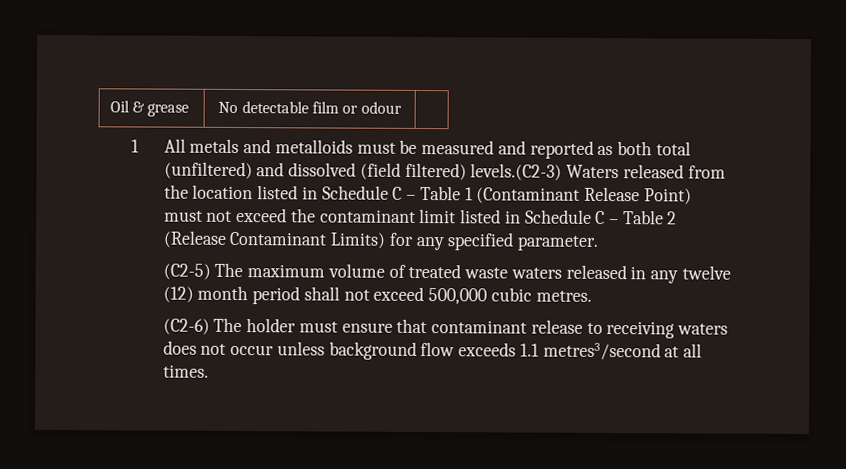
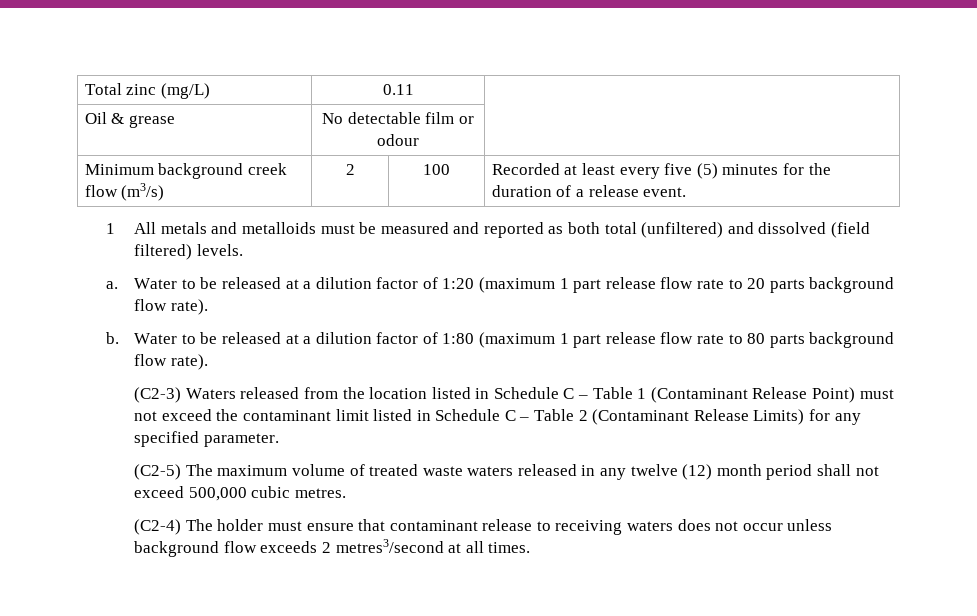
(109, 106) none -> [84,83,211,99] [382,84,414,95] Total zinc (mg/L) | 0.11 | //
(402, 107) none -> [84,163,288,179] [84,183,165,201] [345,164,355,175] [423,164,450,175] [491,163,831,179] [491,185,687,197] // Minimum background creek flow (m3/s) | 2 | 100 | Recorded at least every five (5) minutes for the duration of a release event.
[470,163,563,181] levels.(C2-3) -> [196,244,243,256] [105,277,895,293] [134,299,208,315] [105,332,895,348] [134,354,208,370] [134,387,182,403] levels. // a. Water to be released at a dilution factor of 1:20 (maximum 1 part release flow rate to 20 parts background flow rate). // b. Water to be released at a dilution factor of 1:80 (maximum 1 part release flow rate to 80 parts background flow rate). // (C2-3)
[162,230,328,248] (Release Contaminant -> [592,409,749,425] (Contaminant Release
[162,318,210,335] (C2-6) -> [134,519,182,535] (C2-4)
[519,343,539,357] 1.1 -> [321,542,331,553] 2

